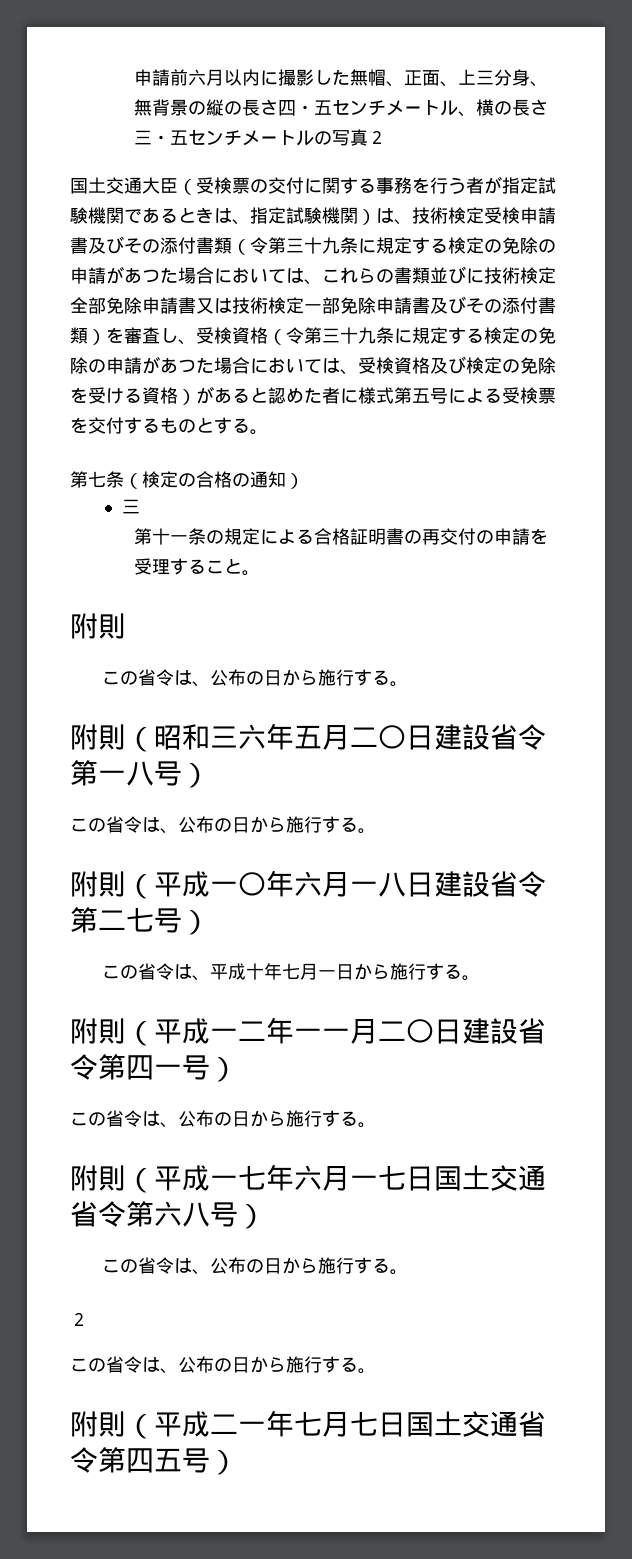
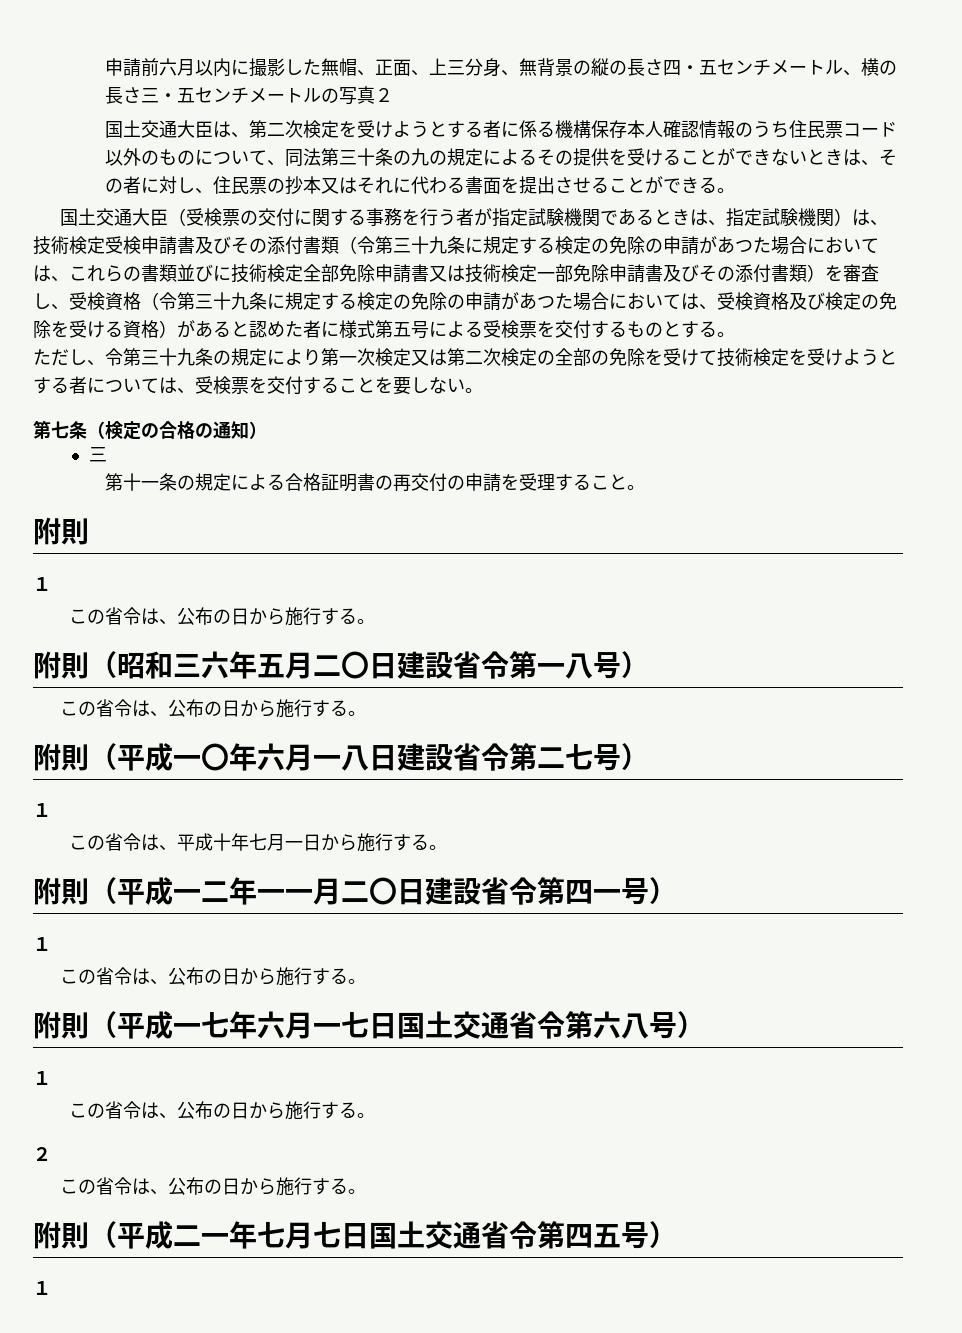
(386, 137) none -> [104,120,897,139] [104,148,897,167] [104,176,735,195] // 国土交通大臣は、第二次検定を受けようとする者に係る機構保存本人確認情報のうち住民票コード以外のものについて、同法第三十条の九の規定によるその提供を受けることができないときは、その者に対し、住民票の抄本又はそれに代わる書面を提出させることができる。
(268, 432) none -> [33,348,897,367] [33,376,483,395] // ただし、令第三十九条の規定により第一次検定又は第二次検定の全部の免除を受けて技術検定を受けようとする者については、受検票を交付することを要しない。
(126, 626) none -> [33,577,51,591] // １
(210, 922) none -> [33,803,51,817] // １
(238, 1069) none -> [33,937,51,951] // １
(266, 1216) none -> [33,1071,51,1085] // １
(238, 1462) none -> [33,1281,51,1295] // １

